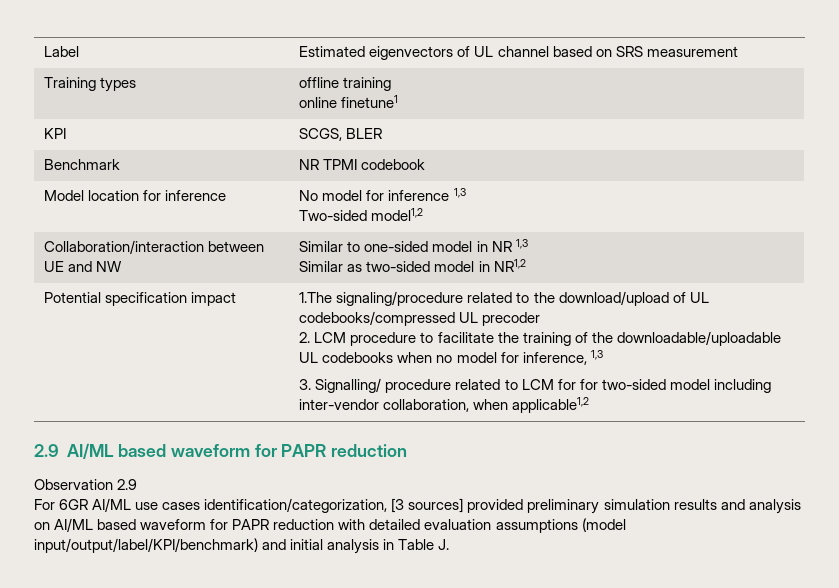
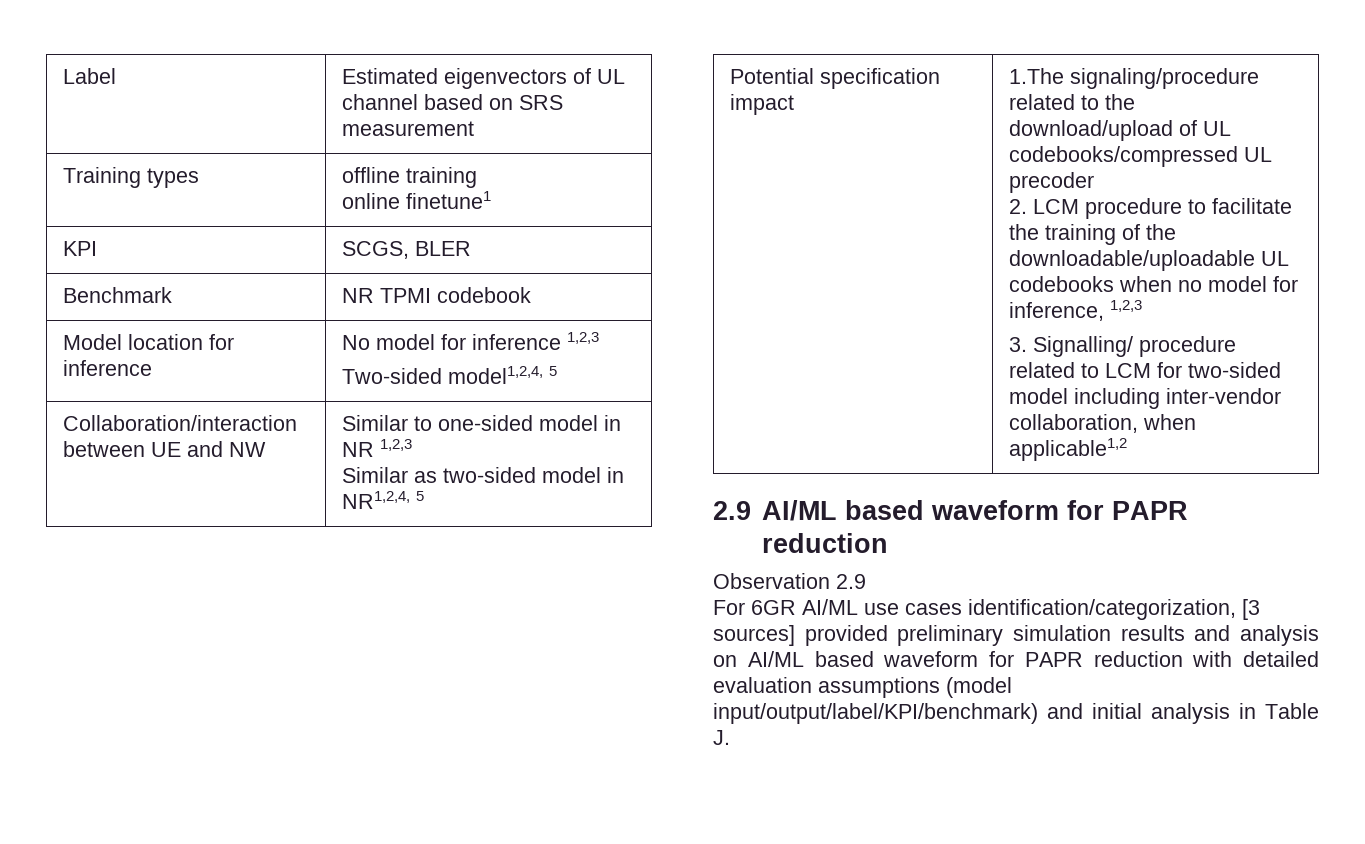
[453,188,466,198] 1,3 -> [566,332,599,344] 1,2,3
[371,208,424,221] model1,2 -> [447,366,557,384] model1,2,4, 5
[515,239,528,249] 1,3 -> [379,439,412,451] 1,2,3
[493,259,526,272] NR1,2 -> [341,491,424,509] NR1,2,4, 5
[590,350,603,360] 1,3 -> [1109,300,1142,312] 1,2,3
[579,379,598,390] for -> (1182, 370) none

